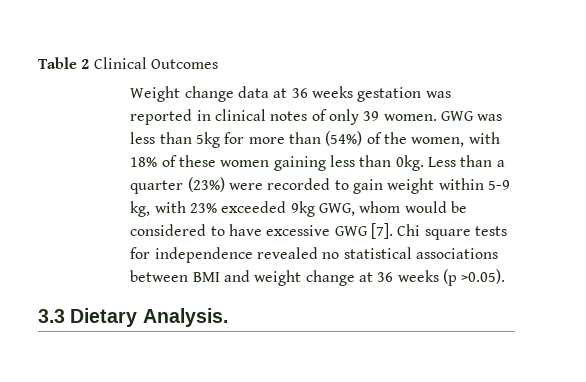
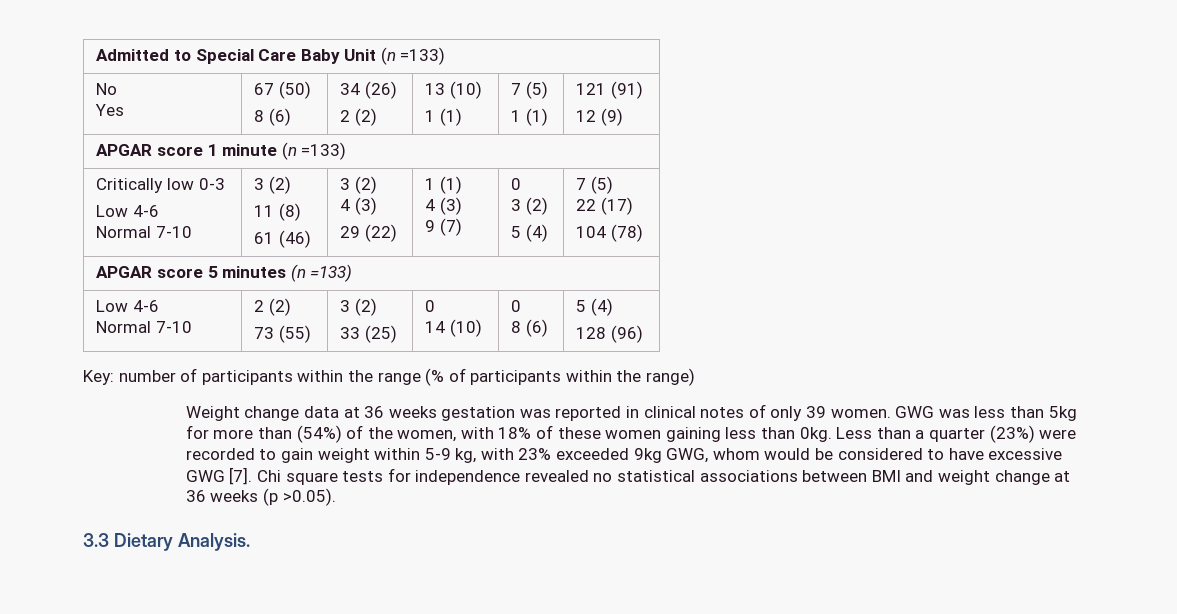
[38,57,218,69] Table 2 Clinical Outcomes -> [96,47,446,65] [96,83,118,95] [95,104,125,116] [254,81,311,99] [254,108,291,126] [340,81,397,99] [340,108,377,126] [425,81,482,99] [425,108,462,126] [511,81,548,99] [511,108,548,126] [576,81,643,99] [576,108,623,126] [96,142,347,160] [96,178,225,193] [96,205,159,217] [96,226,192,238] [254,176,291,194] [254,203,301,221] [254,230,311,248] [340,176,377,194] [340,197,377,215] [340,224,397,242] [425,176,462,194] [425,197,462,215] [425,218,462,236] [511,178,522,190] [511,197,548,215] [511,224,548,242] [576,176,613,194] [576,197,633,215] [576,224,643,242] [96,264,353,282] [96,300,159,312] [96,321,192,333] [254,298,291,316] [254,325,311,343] [340,298,377,316] [340,325,397,343] [425,300,436,312] [425,319,482,337] [511,300,522,312] [511,319,548,337] [576,298,613,316] [576,325,643,343] [83,368,696,386] Admitted to Special Care Baby Unit (n =133) // No // Yes | 67 (50) // 8 (6) | 34 (26) // 2 (2) | 13 (10) // 1 (1) | 7 (5) // 1 (1) | 121 (91) // 12 (9) // APGAR score 1 minute (n =133) // Critically low 0-3 // Low 4-6 // Normal 7-10 | 3 (2) // 11 (8) // 61 (46) | 3 (2) // 4 (3) // 29 (22) | 1 (1) // 4 (3) // 9 (7) | 0 // 3 (2) // 5 (4) | 7 (5) // 22 (17) // 104 (78) // APGAR score 5 minutes (n =133) // Low 4-6 // Normal 7-10 | 2 (2) // 73 (55) | 3 (2) // 33 (25) | 0 // 14 (10) | 0 // 8 (6) | 5 (4) // 128 (96) // Key: number of participants within the range (% of participants within the range)

